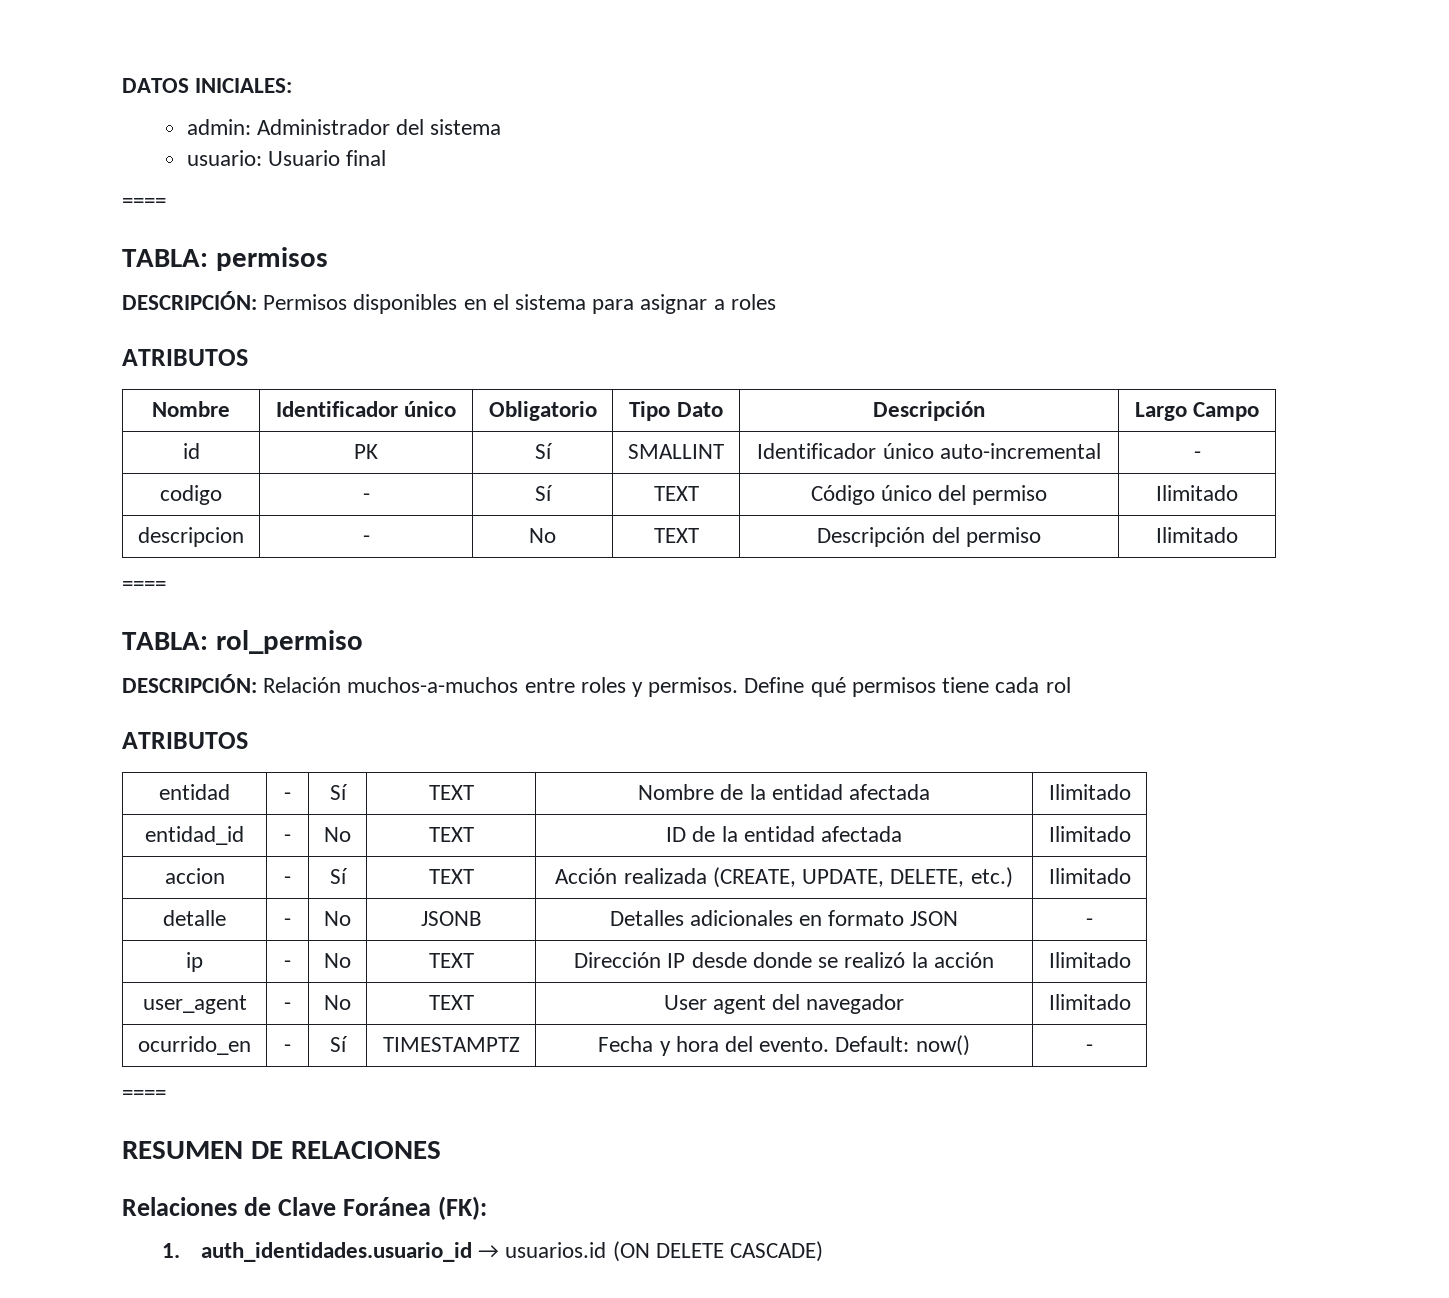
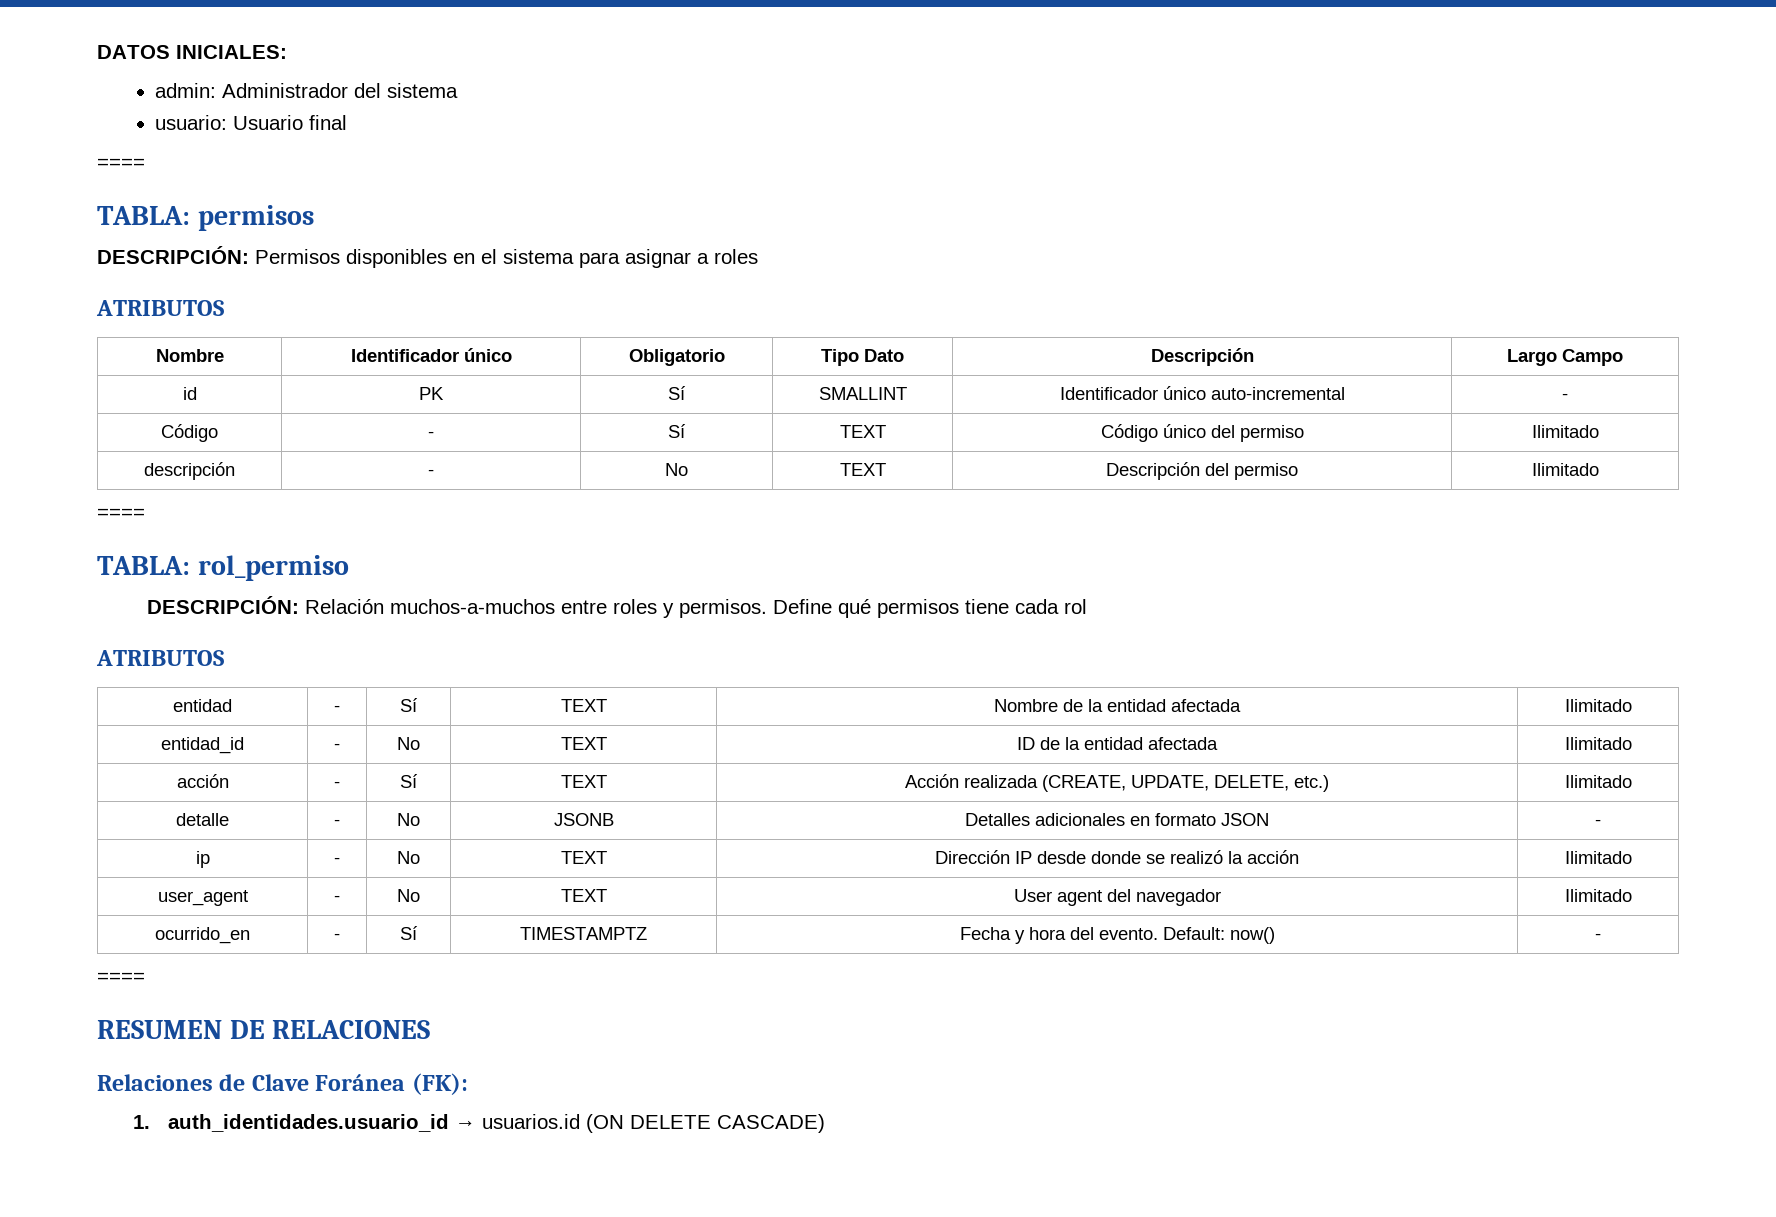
[160,485,222,505] codigo -> [161,424,218,442] Código
[138,527,244,547] descripcion -> [144,462,235,480] descripción
[164,868,225,884] accion -> [176,774,229,788] acción

